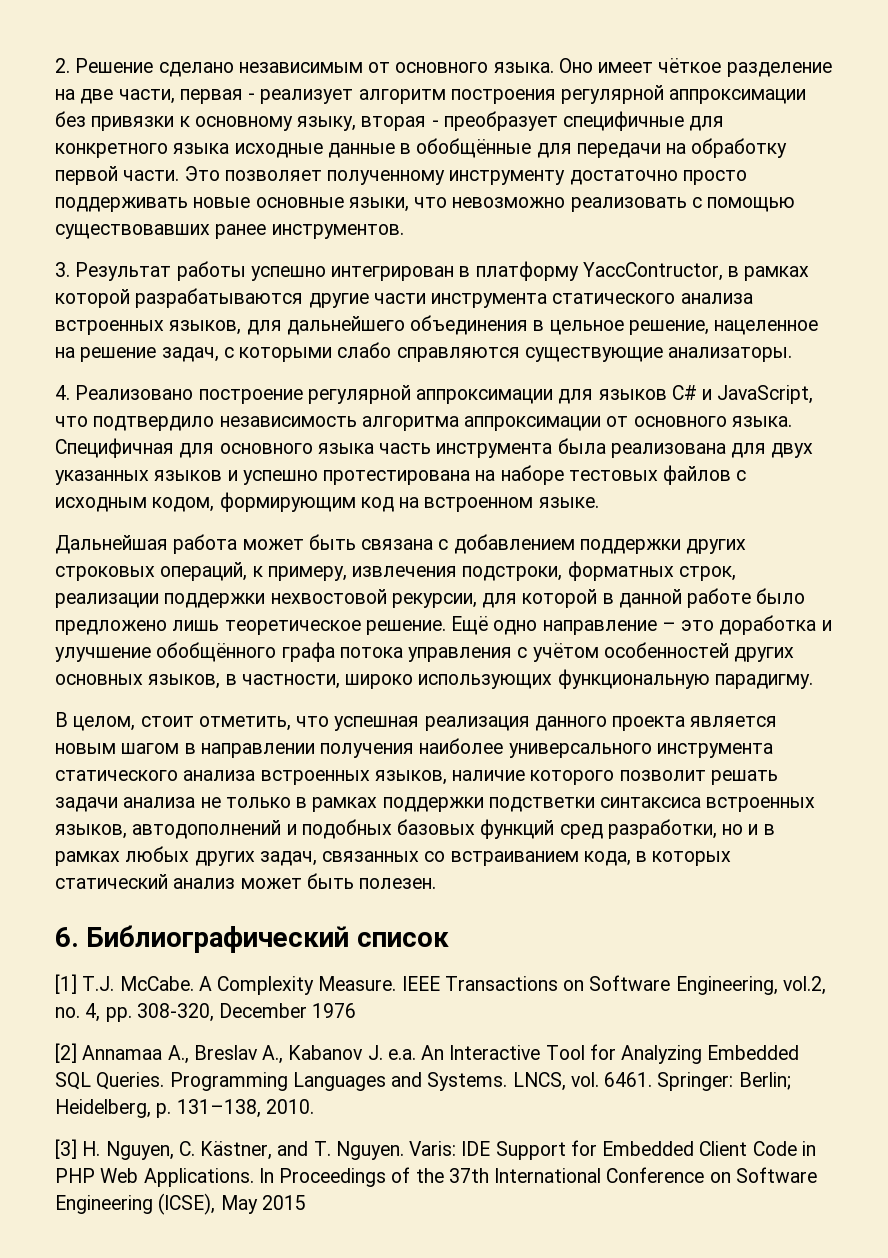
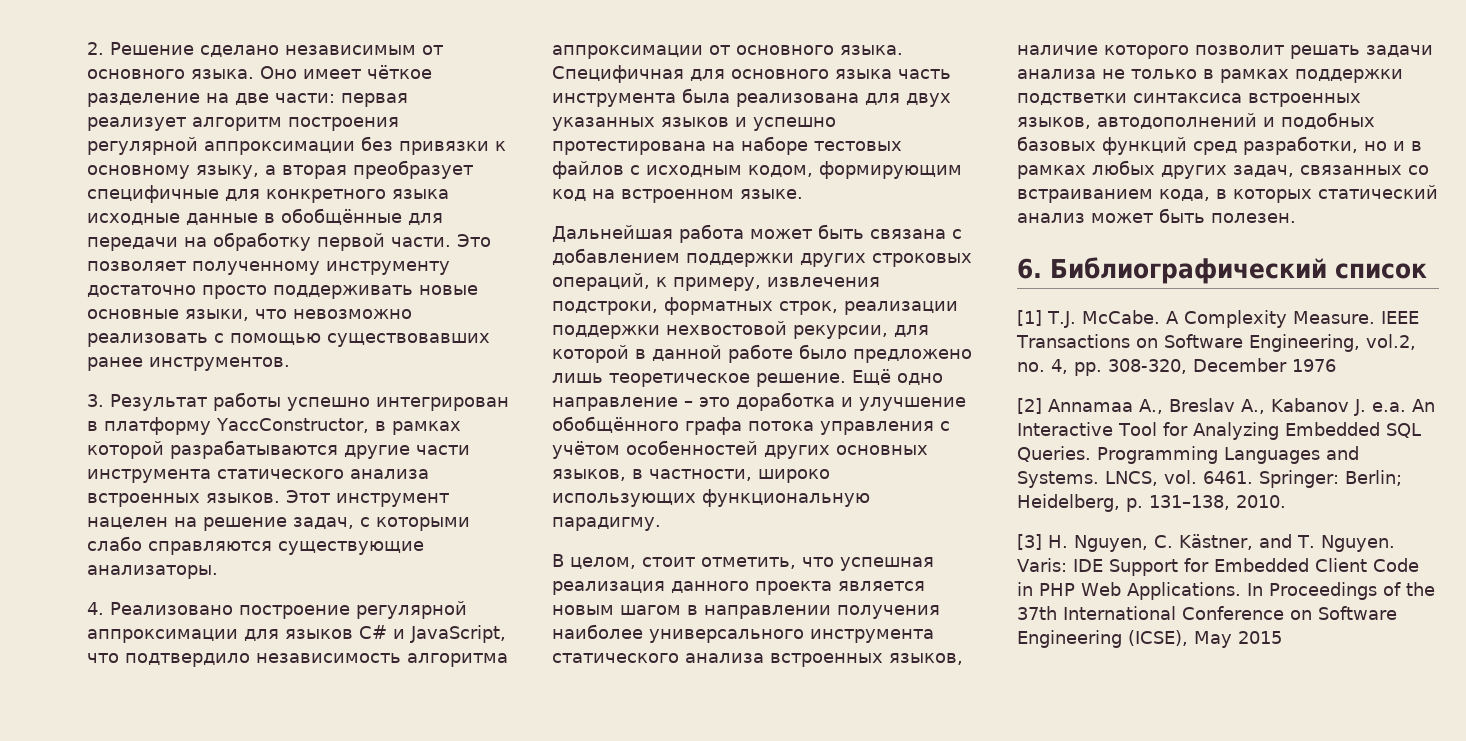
[118,89,256,104] части, первая - -> [275,93,408,107] части: первая
[361,116,439,131] вторая - -> [265,165,347,179] а вторая
[582,262,723,281] YaccContructor, -> [216,418,369,433] YaccConstructor,
[169,315,819,335] языков, для дальнейшего объединения в цельное решение, нацеленное -> [206,490,449,507] [87,517,168,529] языков. Этот инструмент нацелен

